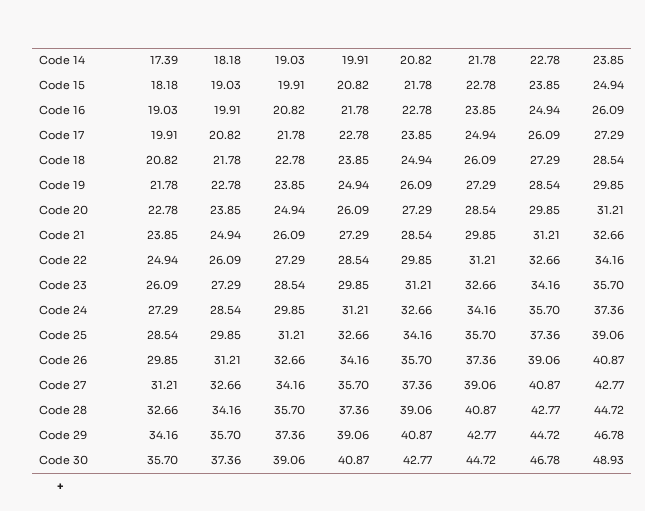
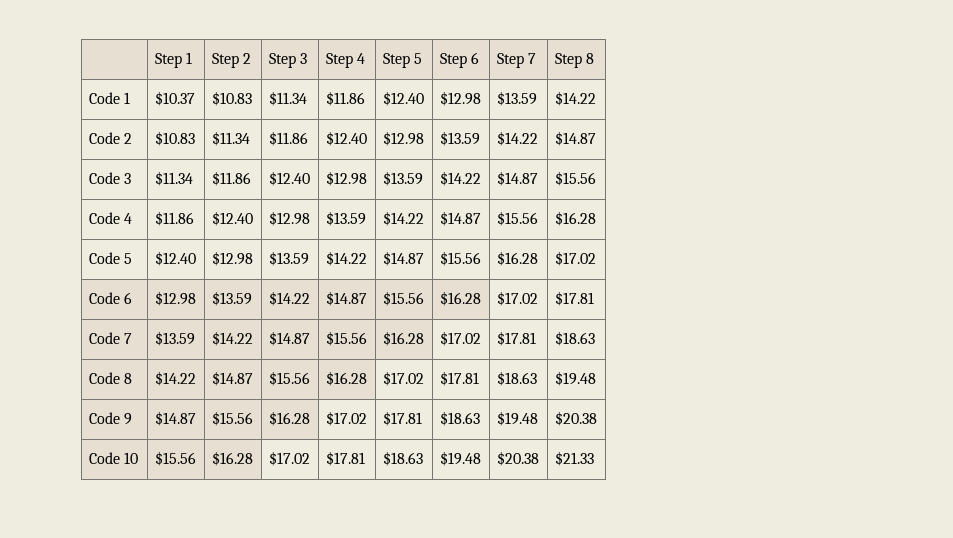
[38,55,85,65] [150,55,179,65] [214,55,242,65] [275,55,306,65] [342,55,370,65] [400,55,433,65] [468,55,497,65] [530,55,561,65] [593,55,625,65] [38,80,85,90] [151,80,179,90] [211,80,242,90] [278,80,306,90] [337,80,370,90] [404,80,433,90] [466,80,497,90] [529,80,561,90] [593,80,625,90] [38,105,85,115] [148,105,179,115] [214,105,242,115] [273,105,306,115] [341,105,370,115] [402,105,433,115] [465,105,497,115] [529,105,561,115] [592,105,625,115] [38,130,84,140] [151,130,179,140] [209,130,242,140] [277,130,306,140] [339,130,370,140] [401,130,433,140] [465,130,497,140] [528,130,561,140] [594,130,625,140] [38,155,85,165] [146,155,179,165] [213,155,242,165] [275,155,306,165] [338,155,370,165] [401,155,433,165] [464,155,497,165] [530,155,561,165] [593,155,625,165] [38,180,85,190] [150,180,179,190] [211,180,242,190] [274,180,306,190] [338,180,370,190] [400,180,433,190] [466,180,497,190] [529,180,561,190] [593,180,625,190] [38,205,88,215] [148,205,179,215] [210,205,242,215] [274,205,306,215] [337,205,370,215] [402,205,433,215] [465,205,497,215] [529,205,561,215] [597,205,625,215] [38,230,85,240] [147,230,179,240] [210,230,242,240] [273,230,306,240] [339,230,370,240] [401,230,433,240] [465,230,497,240] [533,230,561,240] [593,230,625,240] [38,255,87,265] [147,255,179,265] [209,255,242,265] [275,255,306,265] [338,255,370,265] [401,255,433,265] [469,255,497,265] [529,255,561,265] [595,255,625,265] [38,280,87,290] [146,280,179,290] [211,280,242,290] [274,280,306,290] [338,280,370,290] [405,280,433,290] [465,280,497,290] [531,280,561,290] [593,280,625,290] [38,305,87,315] [148,305,179,315] [210,305,242,315] [274,305,306,315] [342,305,370,315] [401,305,433,315] [467,305,497,315] [529,305,561,315] [594,305,625,315] [38,330,87,340] [147,330,179,340] [210,330,242,340] [278,330,306,340] [338,330,370,340] [403,330,433,340] [465,330,497,340] [530,330,561,340] [592,330,625,340] [38,355,87,365] [147,355,179,365] [214,355,242,365] [274,355,306,365] [340,355,370,365] [401,355,433,365] [466,355,497,365] [528,355,561,365] [593,355,625,365] [38,380,86,390] [151,380,179,390] [210,380,242,390] [276,380,306,390] [338,380,370,390] [402,380,433,390] [464,380,497,390] [529,380,561,390] [595,380,625,389] [38,405,87,415] [147,405,179,415] [212,405,242,415] [274,405,306,415] [339,405,370,415] [400,405,433,415] [465,405,497,415] [531,405,561,414] [594,405,625,414] [38,430,87,440] [149,430,179,440] [210,430,242,440] [275,430,306,440] [337,430,370,440] [401,430,433,440] [467,430,497,439] [530,430,561,439] [594,430,625,440] [38,455,88,465] [147,455,179,465] [211,455,242,465] [273,455,306,465] [338,455,370,465] [403,455,433,464] [466,455,497,464] [530,455,561,465] [593,455,625,465] [57,483,65,490] Code 14 | 17.39 | 18.18 | 19.03 | 19.91 | 20.82 | 21.78 | 22.78 | 23.85 // Code 15 | 18.18 | 19.03 | 19.91 | 20.82 | 21.78 | 22.78 | 23.85 | 24.94 // Code 16 | 19.03 | 19.91 | 20.82 | 21.78 | 22.78 | 23.85 | 24.94 | 26.09 // Code 17 | 19.91 | 20.82 | 21.78 | 22.78 | 23.85 | 24.94 | 26.09 | 27.29 // Code 18 | 20.82 | 21.78 | 22.78 | 23.85 | 24.94 | 26.09 | 27.29 | 28.54 // Code 19 | 21.78 | 22.78 | 23.85 | 24.94 | 26.09 | 27.29 | 28.54 | 29.85 // Code 20 | 22.78 | 23.85 | 24.94 | 26.09 | 27.29 | 28.54 | 29.85 | 31.21 // Code 21 | 23.85 | 24.94 | 26.09 | 27.29 | 28.54 | 29.85 | 31.21 | 32.66 // Code 22 | 24.94 | 26.09 | 27.29 | 28.54 | 29.85 | 31.21 | 32.66 | 34.16 // Code 23 | 26.09 | 27.29 | 28.54 | 29.85 | 31.21 | 32.66 | 34.16 | 35.70 // Code 24 | 27.29 | 28.54 | 29.85 | 31.21 | 32.66 | 34.16 | 35.70 | 37.36 // Code 25 | 28.54 | 29.85 | 31.21 | 32.66 | 34.16 | 35.70 | 37.36 | 39.06 // Code 26 | 29.85 | 31.21 | 32.66 | 34.16 | 35.70 | 37.36 | 39.06 | 40.87 // Code 27 | 31.21 | 32.66 | 34.16 | 35.70 | 37.36 | 39.06 | 40.87 | 42.77 // Code 28 | 32.66 | 34.16 | 35.70 | 37.36 | 39.06 | 40.87 | 42.77 | 44.72 // Code 29 | 34.16 | 35.70 | 37.36 | 39.06 | 40.87 | 42.77 | 44.72 | 46.78 // Code 30 | 35.70 | 37.36 | 39.06 | 40.87 | 42.77 | 44.72 | 46.78 | 48.93 // + -> [154,52,192,68] [211,53,251,68] [268,53,307,68] [325,53,365,68] [382,53,422,68] [439,52,479,68] [496,53,536,68] [554,53,594,68] [88,92,130,104] [154,91,195,106] [211,91,252,106] [268,91,307,106] [325,91,365,106] [382,91,424,106] [439,91,481,106] [496,91,537,106] [554,91,596,106] [88,132,132,144] [154,131,195,146] [211,131,250,146] [268,131,308,146] [325,131,367,146] [382,131,424,146] [439,131,480,146] [496,131,538,146] [554,131,596,146] [88,172,131,184] [154,171,193,186] [211,171,251,186] [268,171,310,186] [325,171,367,186] [382,171,423,186] [439,171,481,186] [496,171,538,186] [554,171,596,186] [88,212,132,224] [154,211,194,226] [211,211,253,226] [268,211,310,226] [325,211,366,226] [382,211,424,226] [439,211,481,226] [496,211,538,226] [554,211,596,226] [88,252,132,264] [154,251,196,266] [211,251,253,266] [268,251,309,266] [325,251,367,266] [382,251,424,266] [439,251,481,266] [496,251,538,266] [554,251,596,266] [88,292,132,304] [154,291,196,306] [211,291,252,306] [268,291,310,306] [325,291,367,306] [382,291,424,306] [439,291,481,306] [496,291,538,306] [554,291,594,306] [88,332,132,344] [154,331,195,346] [211,331,253,346] [268,331,310,346] [325,331,367,346] [382,331,424,346] [439,331,481,346] [496,331,536,346] [554,331,595,346] [88,372,132,384] [154,371,196,386] [211,371,253,386] [268,371,310,386] [325,371,367,386] [382,371,424,386] [439,371,479,386] [496,371,537,386] [554,371,596,386] [88,412,132,425] [154,411,196,426] [211,411,253,426] [268,411,310,426] [325,411,367,426] [382,411,422,426] [439,411,480,426] [496,411,538,426] [554,411,597,426] [88,452,138,464] [154,451,196,466] [211,451,253,466] [268,451,310,466] [325,451,365,466] [382,451,423,466] [439,451,481,466] [496,451,539,466] [554,451,594,466] | Step 1 | Step 2 | Step 3 | Step 4 | Step 5 | Step 6 | Step 7 | Step 8 // Code 1 | $10.37 | $10.83 | $11.34 | $11.86 | $12.40 | $12.98 | $13.59 | $14.22 // Code 2 | $10.83 | $11.34 | $11.86 | $12.40 | $12.98 | $13.59 | $14.22 | $14.87 // Code 3 | $11.34 | $11.86 | $12.40 | $12.98 | $13.59 | $14.22 | $14.87 | $15.56 // Code 4 | $11.86 | $12.40 | $12.98 | $13.59 | $14.22 | $14.87 | $15.56 | $16.28 // Code 5 | $12.40 | $12.98 | $13.59 | $14.22 | $14.87 | $15.56 | $16.28 | $17.02 // Code 6 | $12.98 | $13.59 | $14.22 | $14.87 | $15.56 | $16.28 | $17.02 | $17.81 // Code 7 | $13.59 | $14.22 | $14.87 | $15.56 | $16.28 | $17.02 | $17.81 | $18.63 // Code 8 | $14.22 | $14.87 | $15.56 | $16.28 | $17.02 | $17.81 | $18.63 | $19.48 // Code 9 | $14.87 | $15.56 | $16.28 | $17.02 | $17.81 | $18.63 | $19.48 | $20.38 // Code 10 | $15.56 | $16.28 | $17.02 | $17.81 | $18.63 | $19.48 | $20.38 | $21.33

